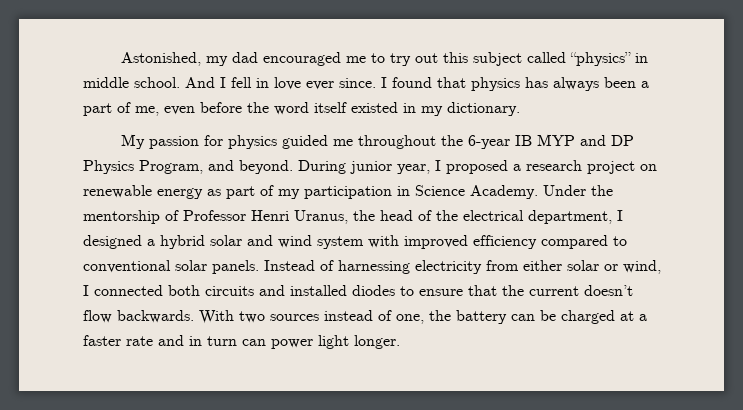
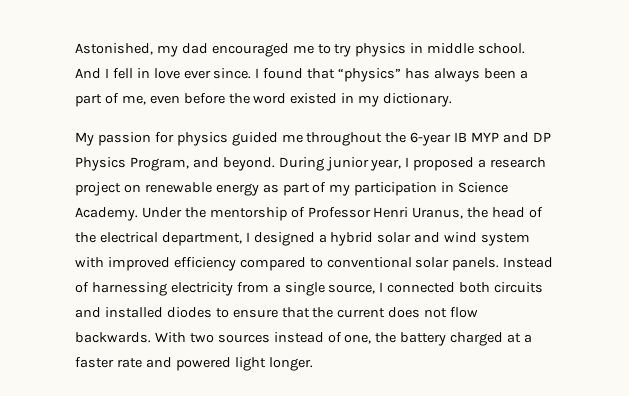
[415,52,632,66] out this subject called “physics” -> [355,43,407,57] physics
[471,77,520,91] physics -> [338,68,402,82] “physics”
[314,102,347,113] itself -> (287, 98) none
[523,260,661,274] either solar or wind, -> [272,282,376,296] a single source,
[584,285,633,296] doesn’t -> [388,307,448,318] does not
[511,310,556,321] can be -> (447, 339) none
[189,336,313,349] in turn can power -> [175,357,231,371] powered

